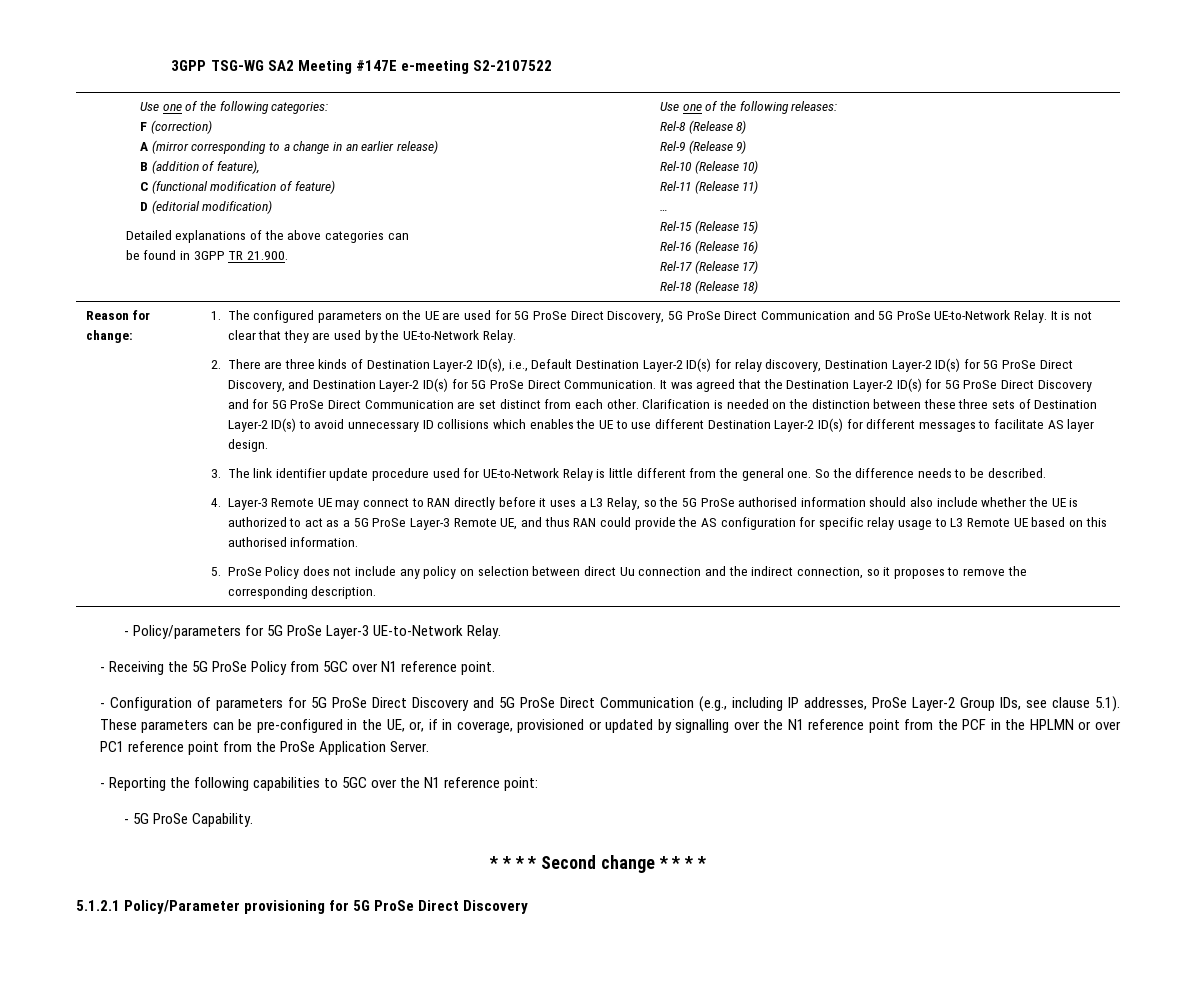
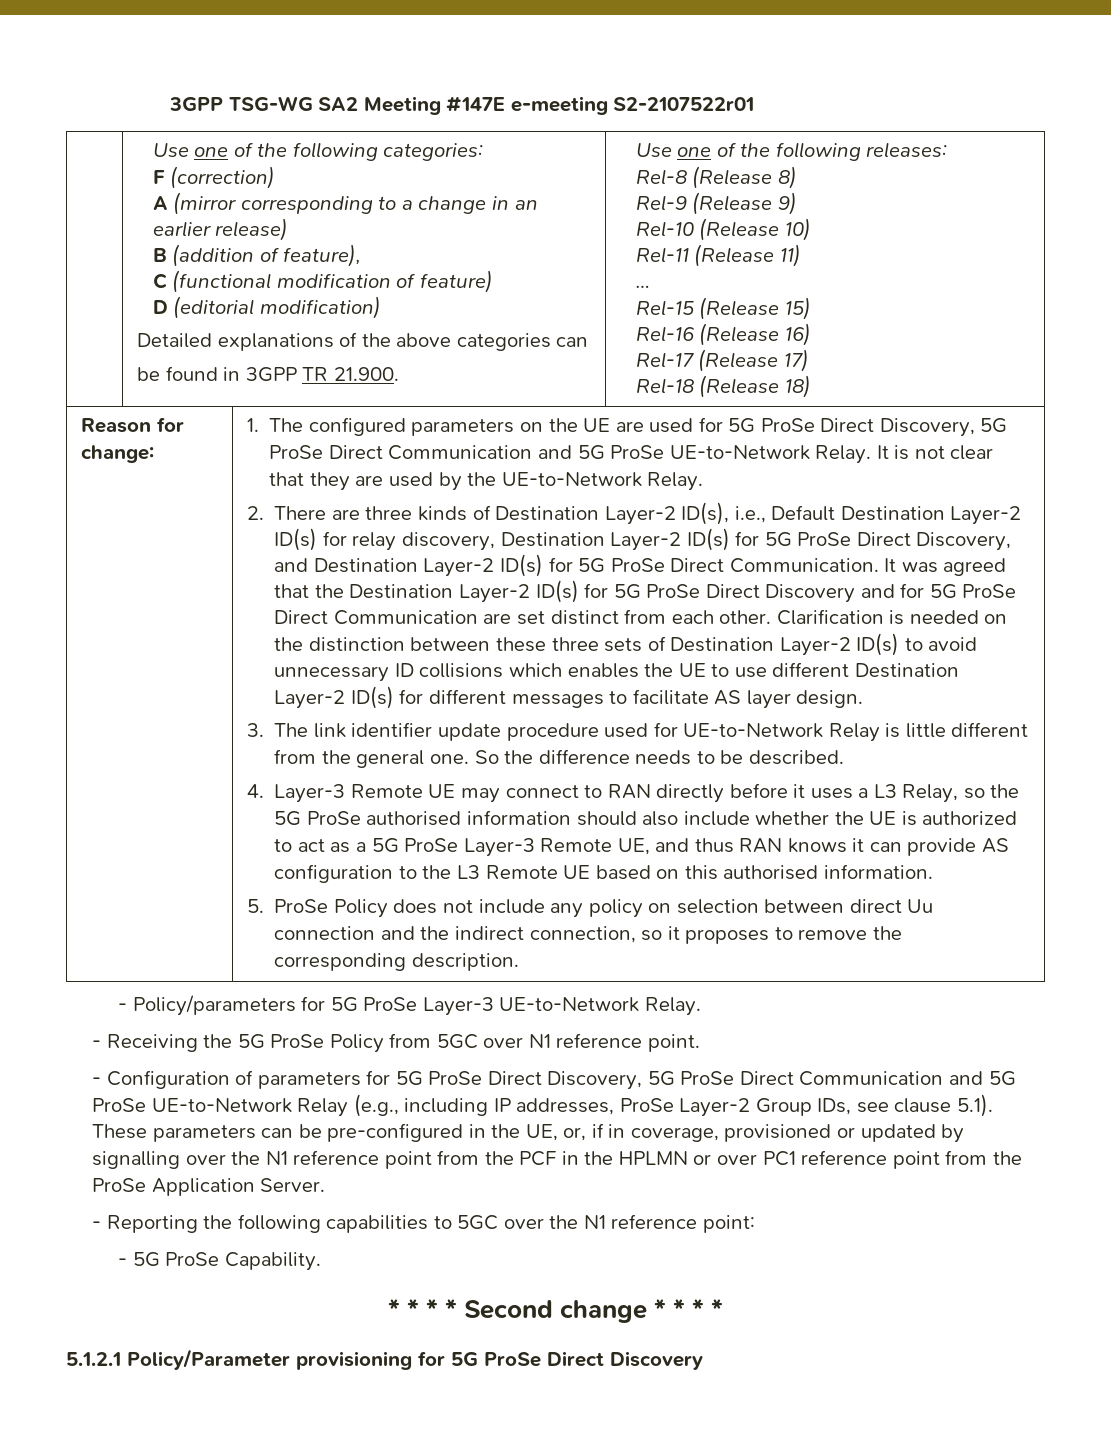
[472,60,552,71] S2-2107522 -> [613,97,755,111] S2-2107522r01
[599,517,947,530] could provide the AS configuration for specific relay usage to -> [787,838,1009,856] [274,864,452,883] knows it can provide AS configuration to the
[411,697,694,711] Discovery and 5G ProSe Direct Communication -> [547,1071,1016,1090] [92,1098,349,1117] Discovery, 5G ProSe Direct Communication and 5G ProSe UE-to-Network Relay

